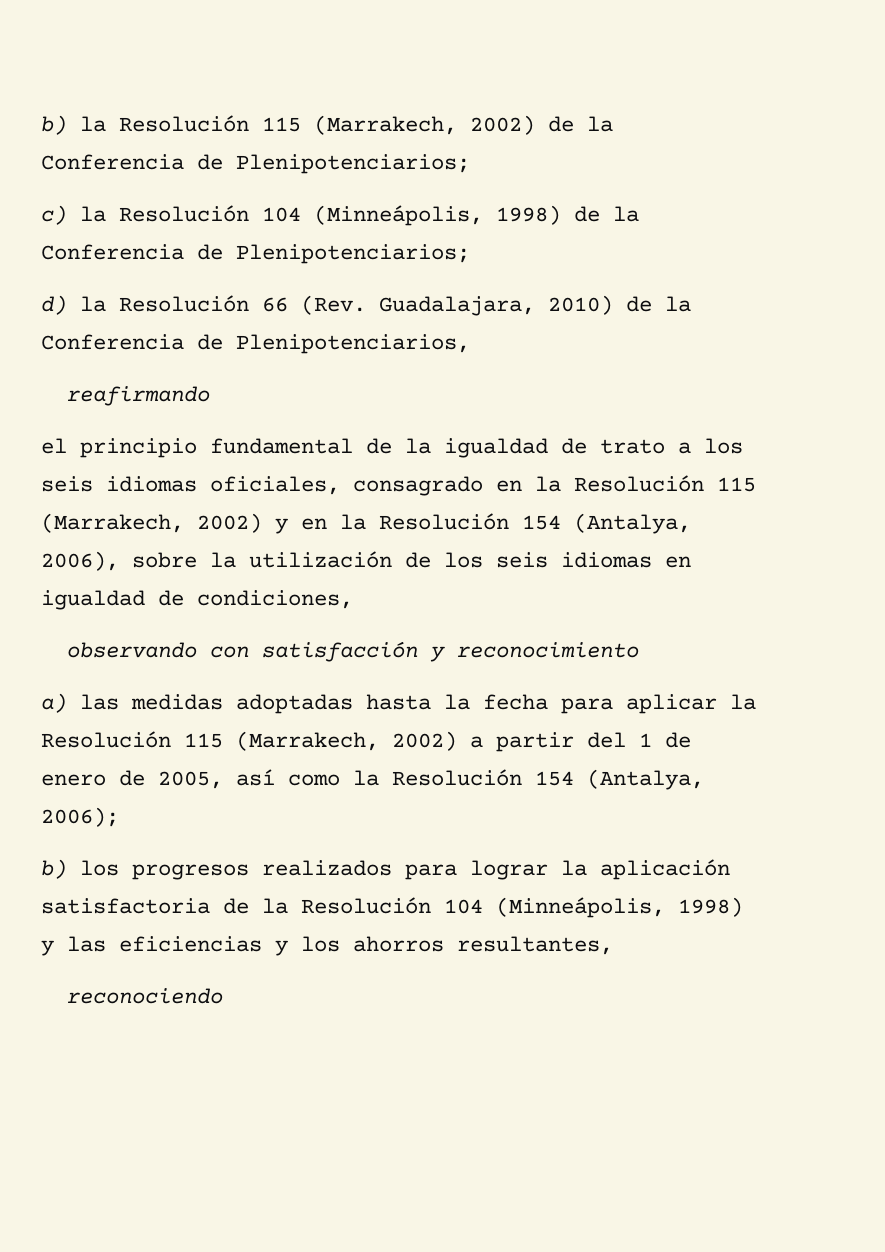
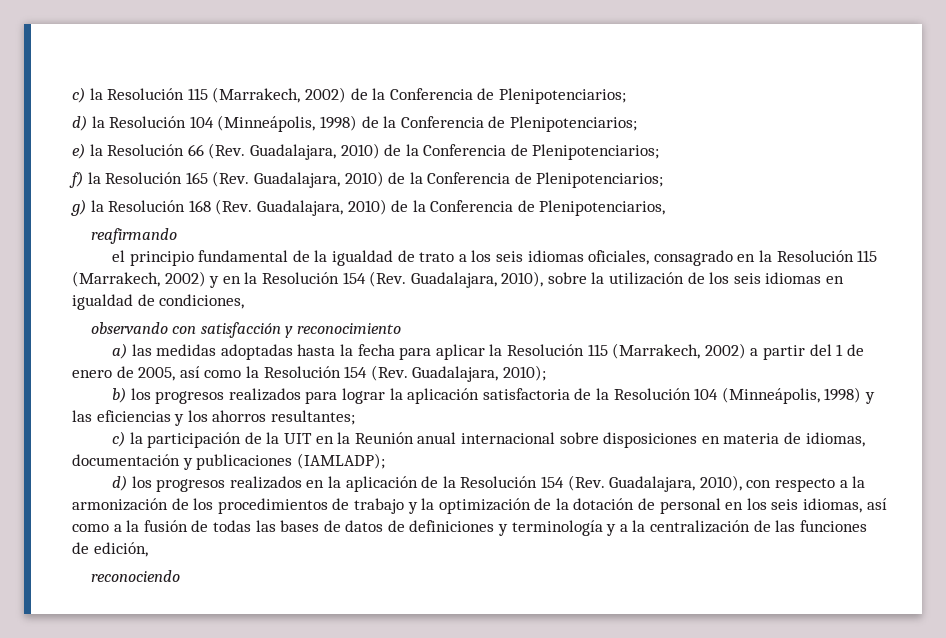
[41,115,67,135] b) -> [72,87,85,103] c)
[41,205,67,225] c) -> [72,115,87,131] d)
[41,295,67,315] d) -> [72,143,85,159] e)
(223, 342) none -> [532,144,660,160] [69,171,664,188] [71,199,535,216] Plenipotenciarios; // f) la Resolución 165 (Rev. Guadalajara, 2010) de la Conferencia de Plenipotenciarios; // g) la Resolución 168 (Rev. Guadalajara, 2010) de la Conferencia de
[574,513,691,534] [41,551,119,571] (Antalya, 2006), -> [369,271,544,288] (Rev. Guadalajara, 2010),
[587,769,704,790] [41,807,119,827] (Antalya, 2006); -> [370,365,546,382] (Rev. Guadalajara, 2010);
[457,936,613,955] resultantes, -> [270,410,355,425] [112,431,865,448] [72,453,385,470] [112,475,866,492] [72,498,887,514] [72,520,867,536] [72,542,148,557] resultantes; // c) la participación de la UIT en la Reunión anual internacional sobre disposiciones en materia de idiomas, documentación y publicaciones (IAMLADP); // d) los progresos realizados en la aplicación de la Resolución 154 (Rev. Guadalajara, 2010), con respecto a la armonización de los procedimientos de trabajo y la optimización de la dotación de personal en los seis idiomas, así como a la fusión de todas las bases de datos de definiciones y terminología y a la centralización de las funciones de edición,

